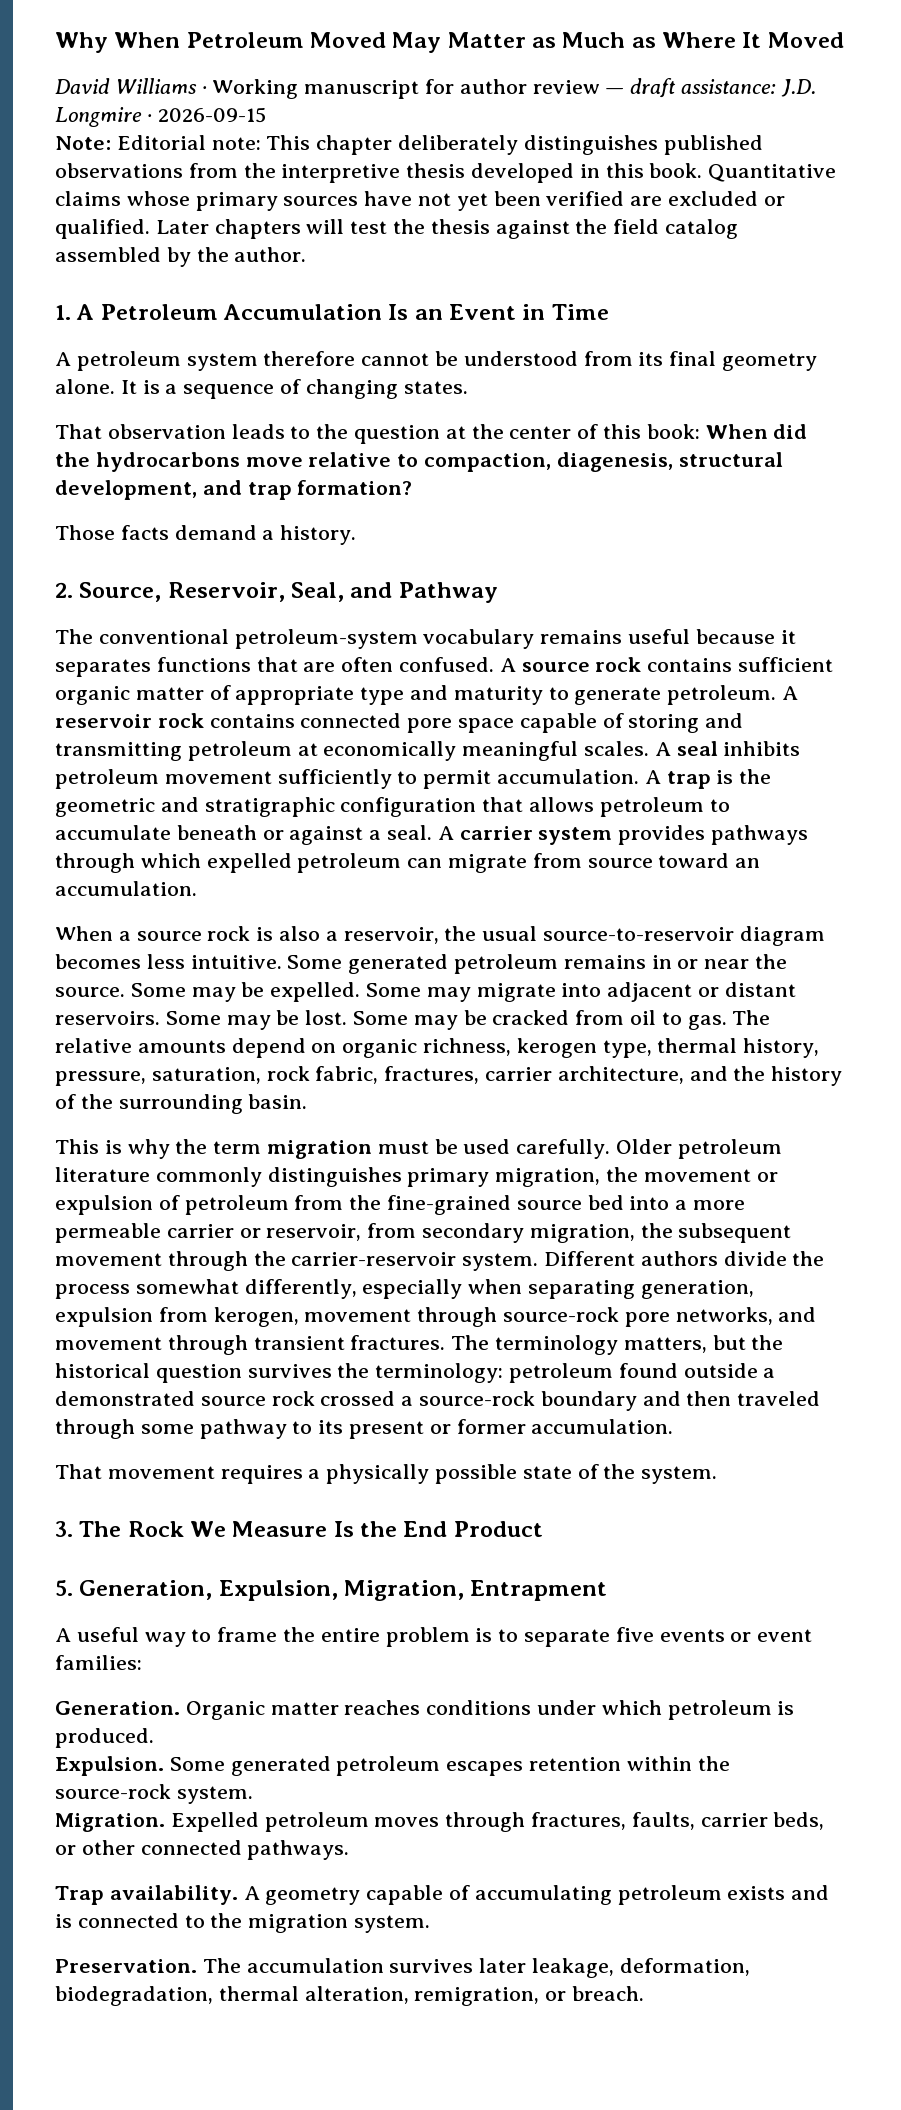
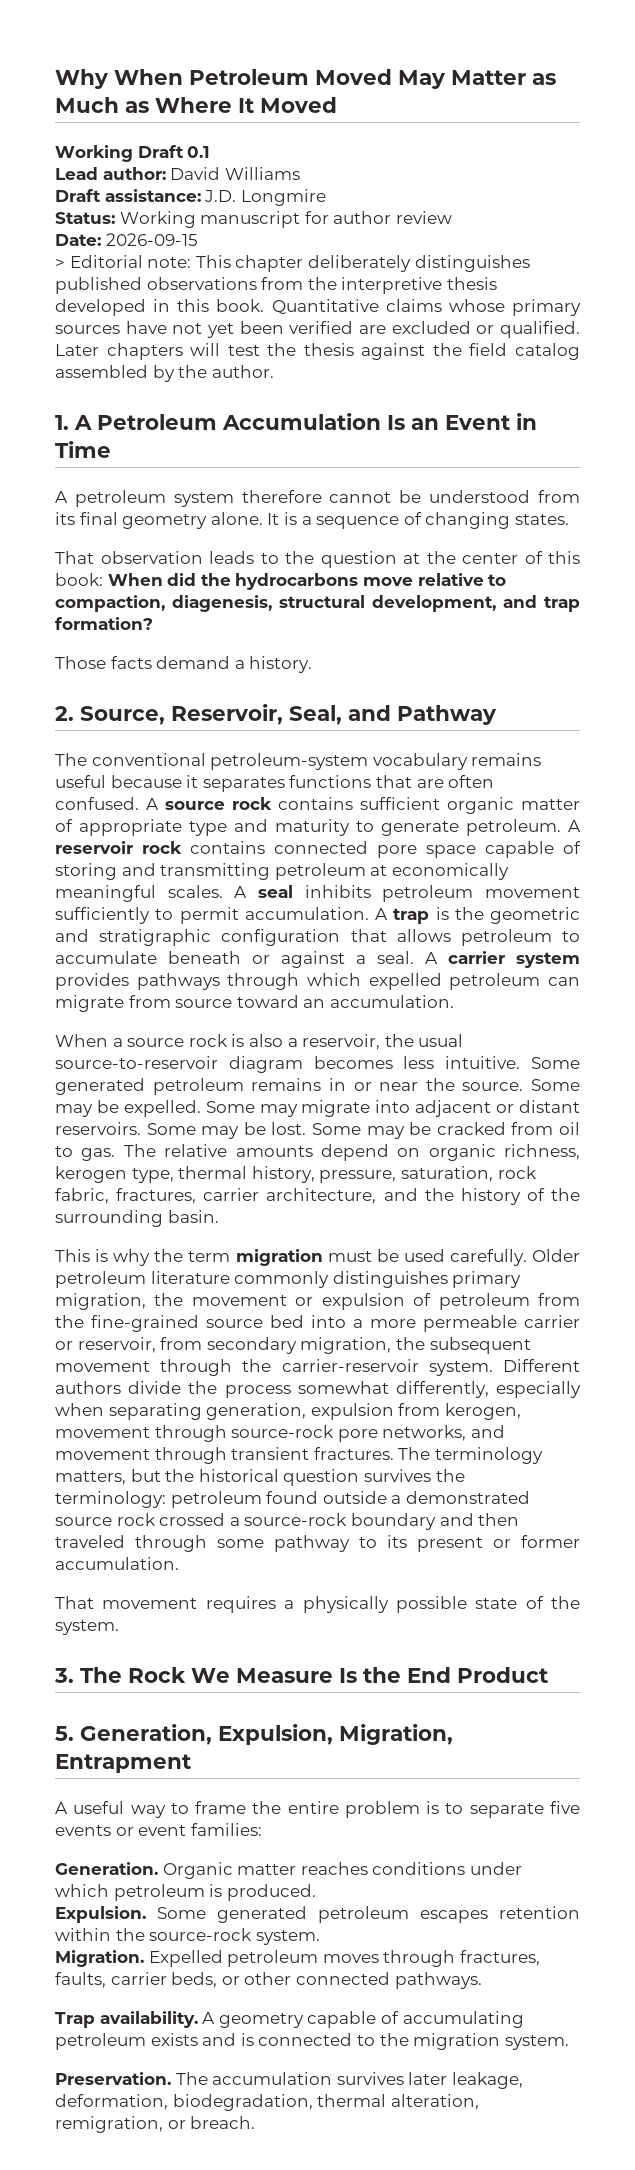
[55,78,207,94] David Williams · -> [55,145,211,162] [55,167,300,180] [55,189,326,206] [55,212,115,224] Working Draft 0.1 // Lead author: David Williams // Draft assistance: J.D. Longmire // Status:
[605,78,816,98] [55,107,152,127] — draft assistance: J.D. Longmire · -> [55,234,101,246] // Date:
[55,136,111,150] Note: -> [55,258,65,268] >

